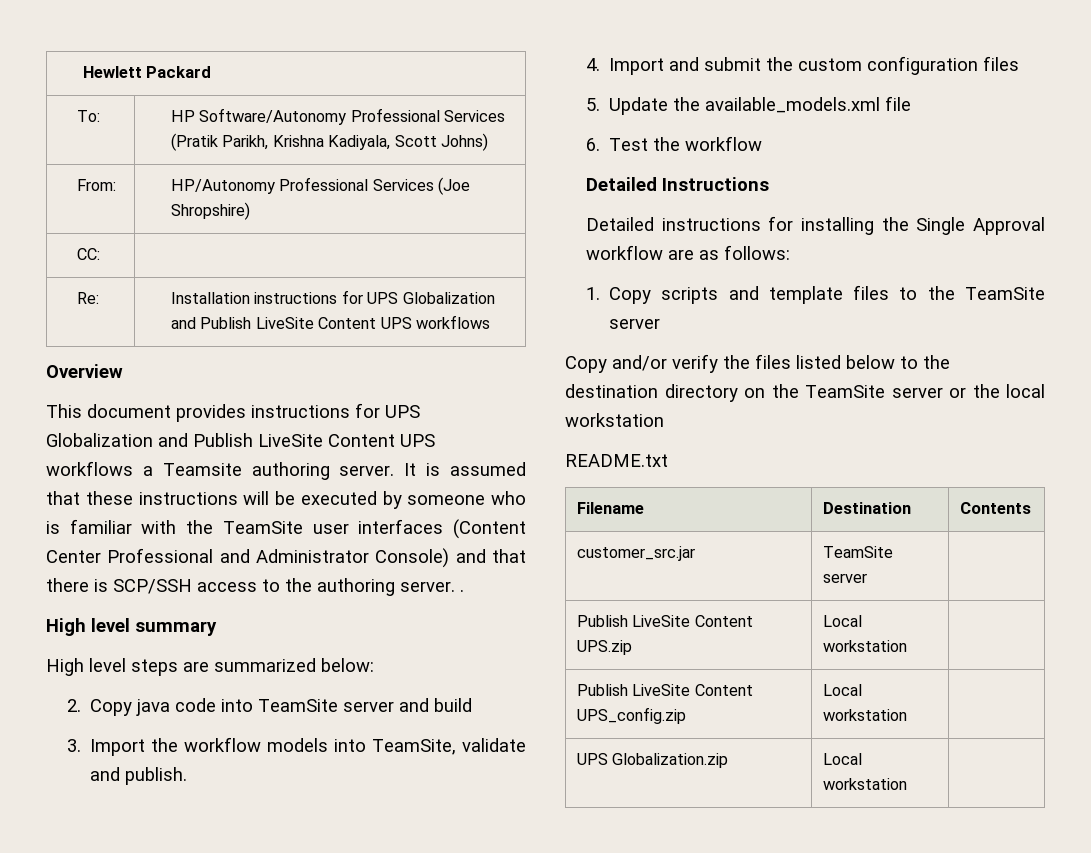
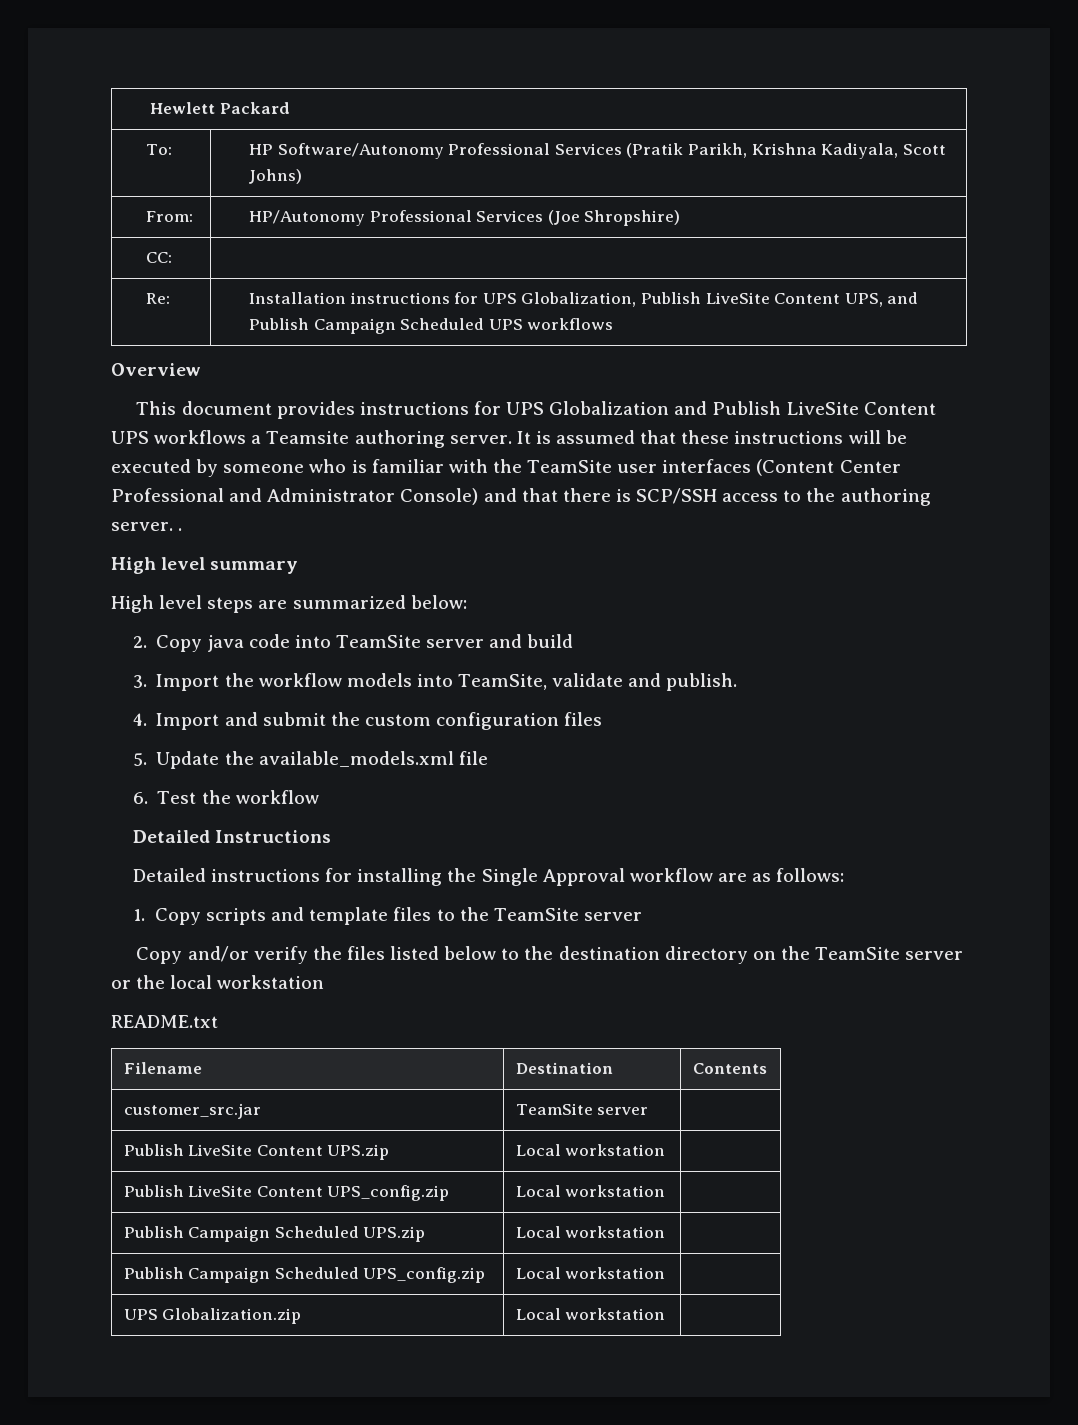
[402,292,495,304] [170,317,377,329] Globalization and Publish LiveSite Content -> [521,292,919,307] [248,318,485,334] Globalization, Publish LiveSite Content UPS, and Publish Campaign Scheduled
(907, 715) none -> [123,1226,426,1242] [515,1226,666,1238] [123,1267,486,1283] [515,1267,666,1279] // Publish Campaign Scheduled UPS.zip | Local workstation | // Publish Campaign Scheduled UPS_config.zip | Local workstation |

